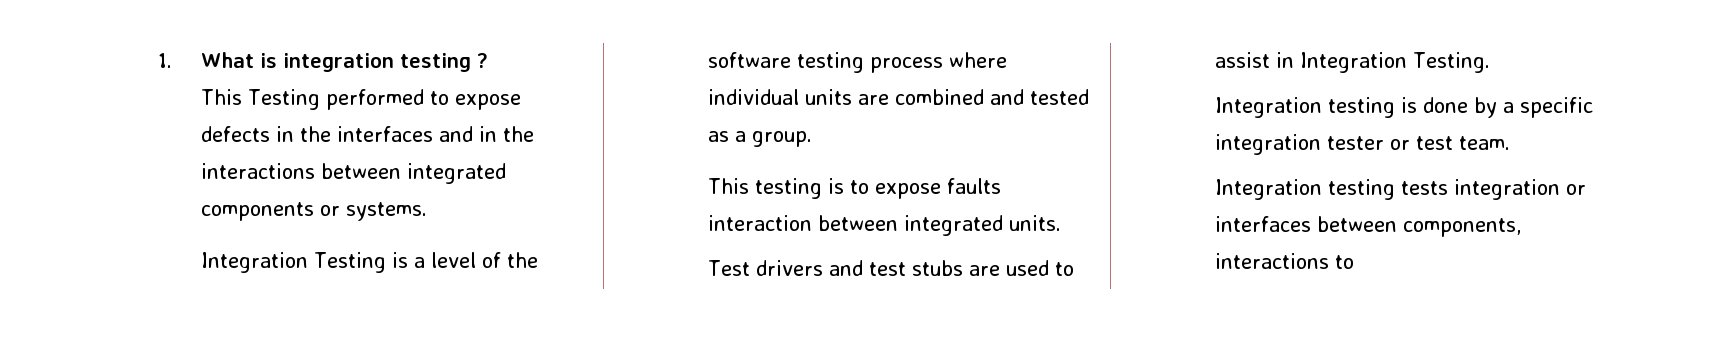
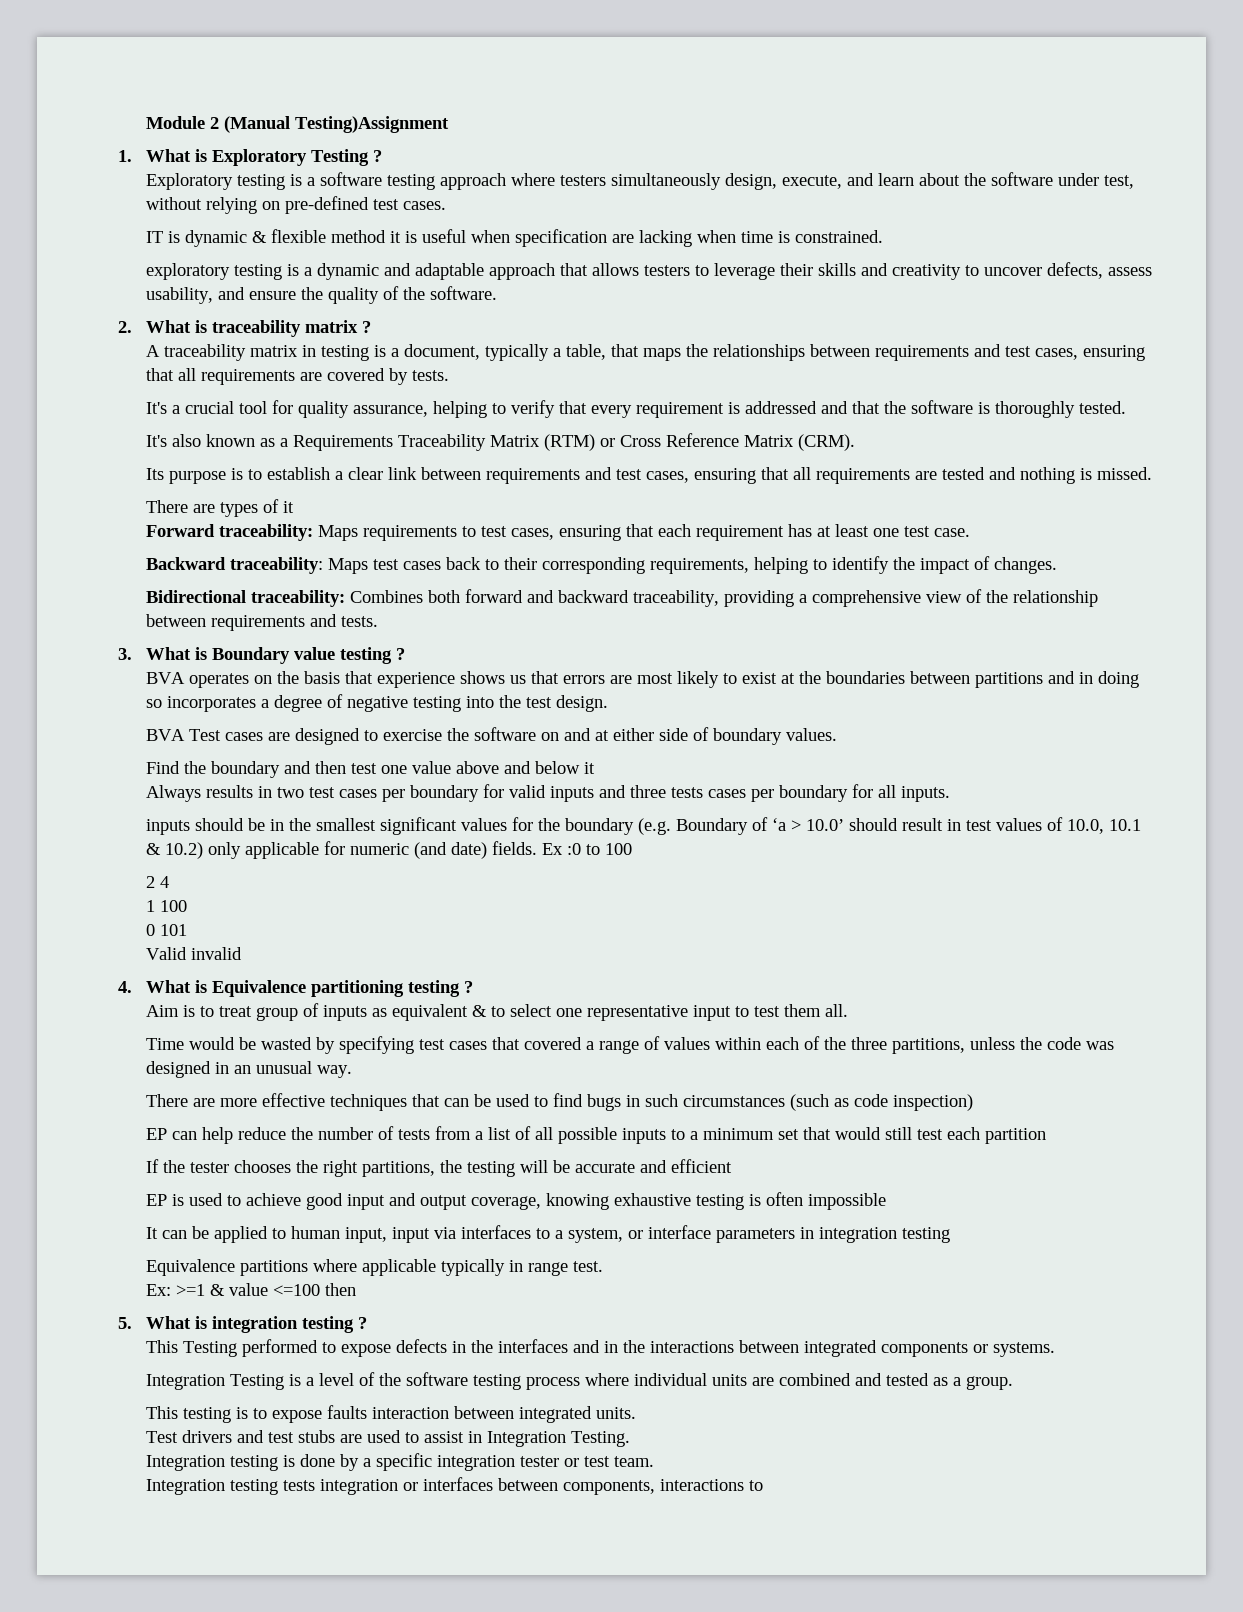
[158,53,173,68] 1. -> [146,116,450,133] [117,149,383,166] [146,172,1135,190] [146,196,447,214] [146,229,884,247] [146,262,1153,280] [146,286,498,304] [117,320,372,337] [146,344,1146,361] [146,368,450,385] [146,400,1127,418] [146,433,856,451] [146,467,1153,484] [146,499,295,517] [146,524,971,541] [146,556,1058,574] [146,589,1099,607] [146,614,379,631] [117,647,406,664] [146,671,1140,688] [146,694,609,712] [146,727,838,745] [146,761,596,778] [146,784,951,802] [146,817,1142,835] [146,841,633,859] [146,876,170,888] [146,900,188,912] [146,924,188,936] [146,947,243,960] [117,980,474,997] [146,1003,849,1021] [146,1036,1115,1054] [146,1061,353,1078] [146,1093,974,1111] [146,1126,1047,1144] [146,1159,733,1177] [146,1192,887,1210] [146,1225,951,1243] [146,1259,604,1276] [146,1283,357,1296] [117,1317,132,1329] Module 2 (Manual Testing)Assignment // 1. What is Exploratory Testing ? // Exploratory testing is a software testing approach where testers simultaneously design, execute, and learn about the software under test, without relying on pre-defined test cases. // IT is dynamic & flexible method it is useful when specification are lacking when time is constrained. // exploratory testing is a dynamic and adaptable approach that allows testers to leverage their skills and creativity to uncover defects, assess usability, and ensure the quality of the software. // 2. What is traceability matrix ? // A traceability matrix in testing is a document, typically a table, that maps the relationships between requirements and test cases, ensuring that all requirements are covered by tests. // It's a crucial tool for quality assurance, helping to verify that every requirement is addressed and that the software is thoroughly tested. // It's also known as a Requirements Traceability Matrix (RTM) or Cross Reference Matrix (CRM). // Its purpose is to establish a clear link between requirements and test cases, ensuring that all requirements are tested and nothing is missed. // There are types of it // Forward traceability: Maps requirements to test cases, ensuring that each requirement has at least one test case. // Backward traceability: Maps test cases back to their corresponding requirements, helping to identify the impact of changes. // Bidirectional traceability: Combines both forward and backward traceability, providing a comprehensive view of the relationship between requirements and tests. // 3. What is Boundary value testing ? // BVA operates on the basis that experience shows us that errors are most likely to exist at the boundaries between partitions and in doing so incorporates a degree of negative testing into the test design. // BVA Test cases are designed to exercise the software on and at either side of boundary values. // Find the boundary and then test one value above and below it // Always results in two test cases per boundary for valid inputs and three tests cases per boundary for all inputs. // inputs should be in the smallest significant values for the boundary (e.g. Boundary of ‘a > 10.0’ should result in test values of 10.0, 10.1 & 10.2) only applicable for numeric (and date) fields. Ex :0 to 100 // 2 4 // 1 100 // 0 101 // Valid invalid // 4. What is Equivalence partitioning testing ? // Aim is to treat group of inputs as equivalent & to select one representative input to test them all. // Time would be wasted by specifying test cases that covered a range of values within each of the three partitions, unless the code was designed in an unusual way. // There are more effective techniques that can be used to find bugs in such circumstances (such as code inspection) // EP can help reduce the number of tests from a list of all possible inputs to a minimum set that would still test each partition // If the tester chooses the right partitions, the testing will be accurate and efficient // EP is used to achieve good input and output coverage, knowing exhaustive testing is often impossible // It can be applied to human input, input via interfaces to a system, or interface parameters in integration testing // Equivalence partitions where applicable typically in range test. // Ex: >=1 & value <=100 then // 5.

